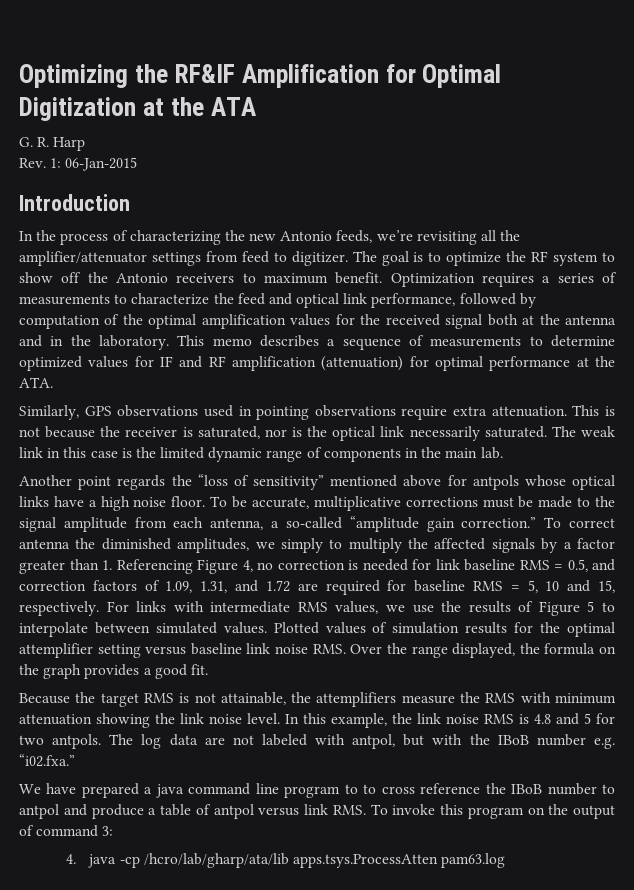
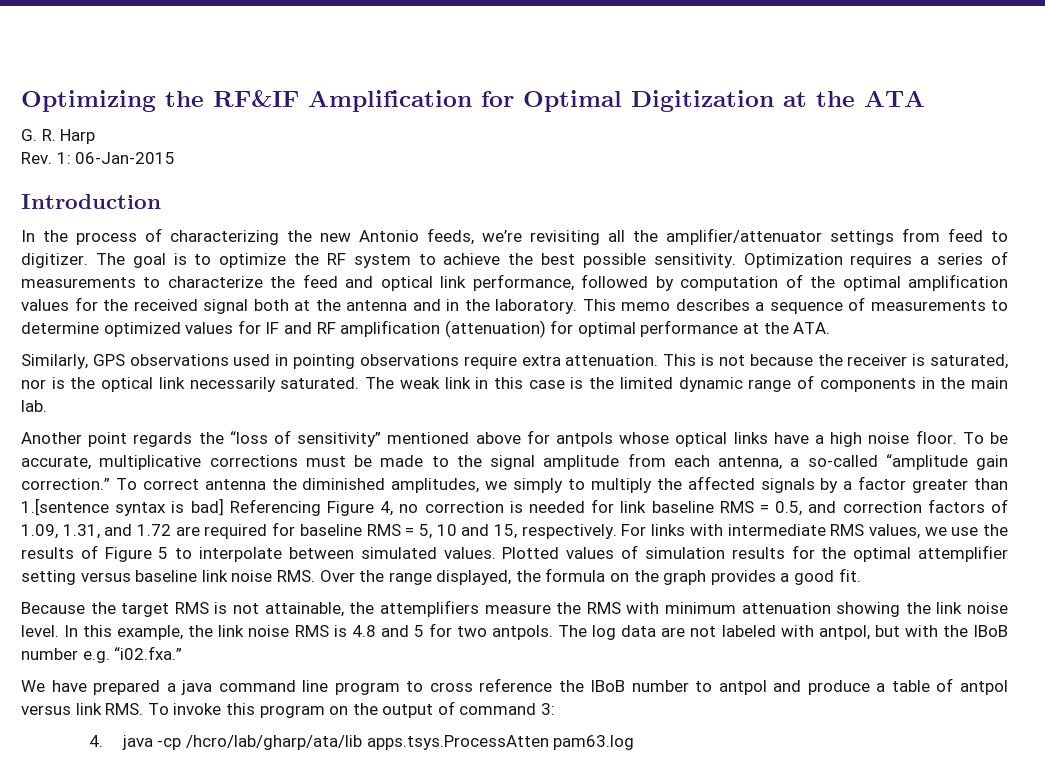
[19,272,383,284] show off the Antonio receivers to maximum benefit. -> [443,253,736,268] achieve the best possible sensitivity.
[102,560,112,570] 1. -> [21,498,224,516] 1.[sentence syntax is bad]
[363,784,377,794] to -> (424, 686) none

